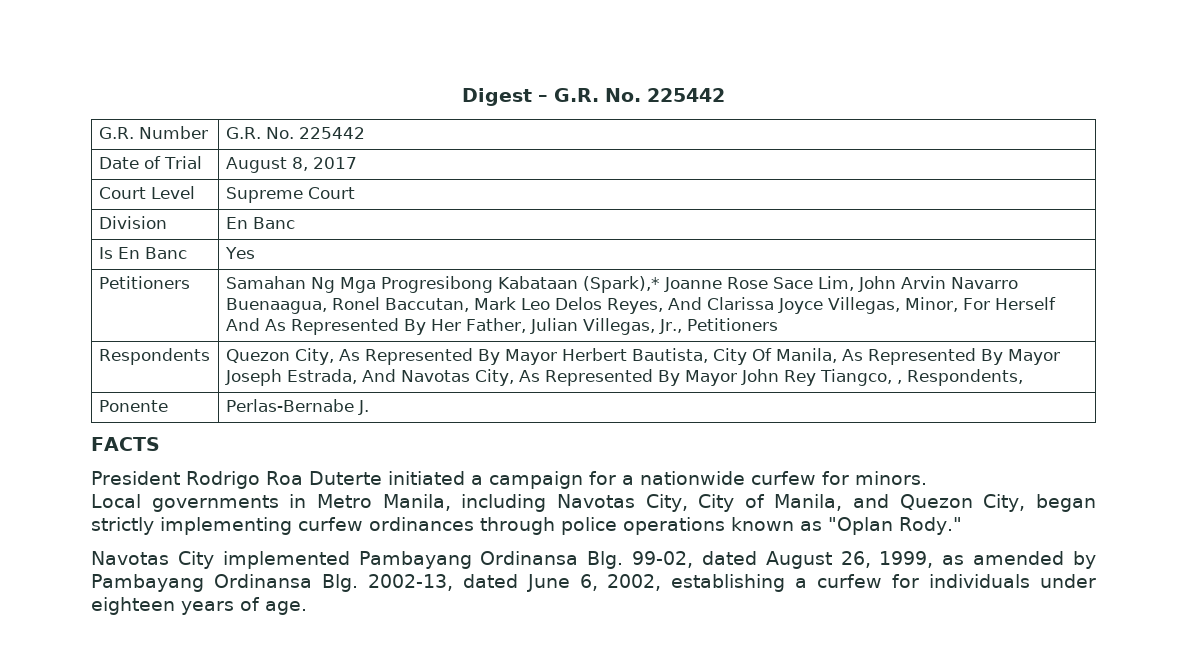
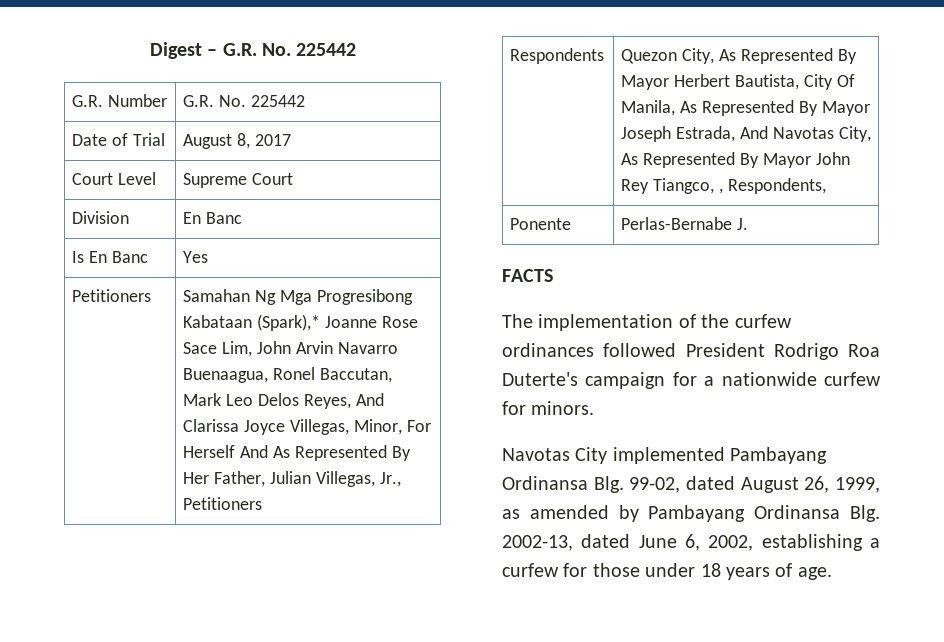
[91,471,483,489] President Rodrigo Roa Duterte initiated a -> [502,314,792,331] [502,343,880,360] [502,372,578,386] The implementation of the curfew ordinances followed President Rodrigo Roa Duterte's
[91,494,1096,512] [91,517,962,535] // Local governments in Metro Manila, including Navotas City, City of Manila, and Quezon City, began strictly implementing curfew ordinances through police operations known as "Oplan Rody." -> (595, 408) none
[929,574,1096,588] [91,597,175,615] individuals under eighteen -> [592,563,721,577] those under 18

